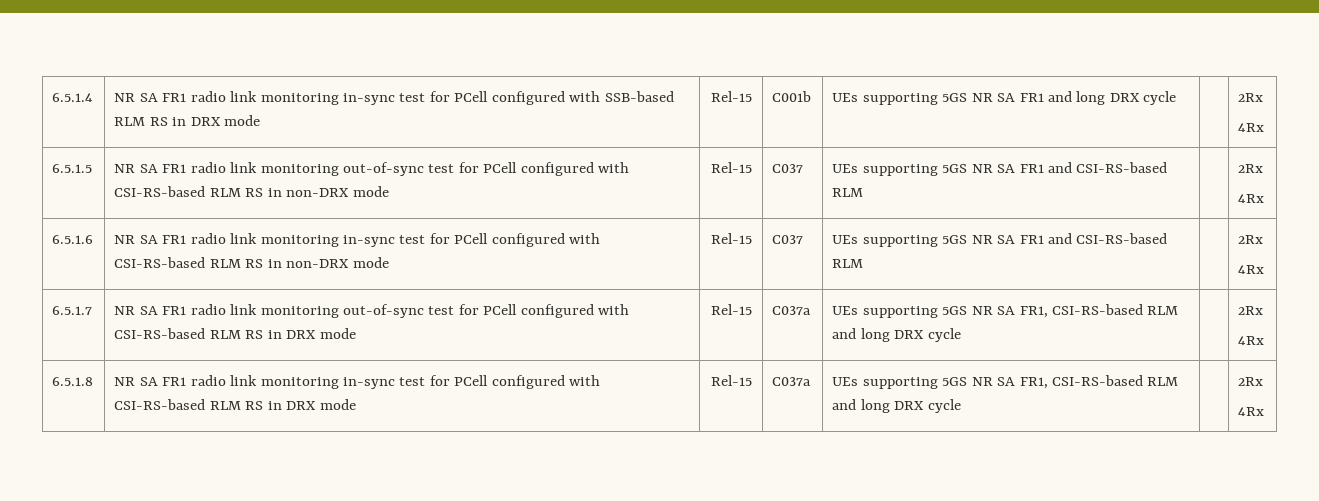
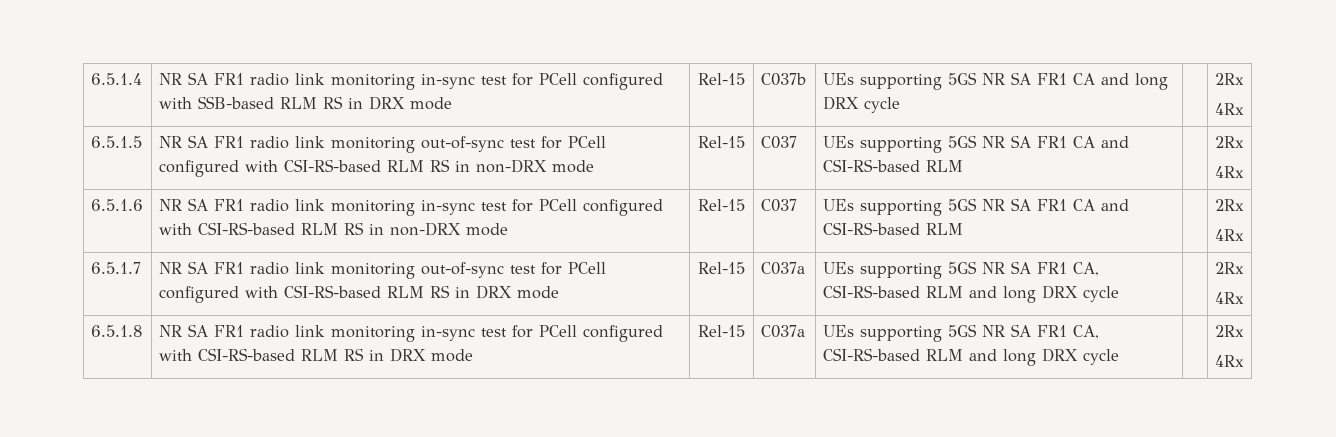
[772,91,812,102] [832,93,1044,105] C001b | UEs supporting 5GS NR SA FR1 -> [760,73,806,86] [822,72,1095,90] C037b | UEs supporting 5GS NR SA FR1 CA
(1044, 168) none -> [1072,136,1095,148] CA
(1044, 239) none -> [1072,199,1095,211] CA
[1019,306,1048,318] FR1, -> [1036,262,1099,276] FR1 CA,
[1019,377,1048,389] FR1, -> [1036,325,1099,339] FR1 CA,

